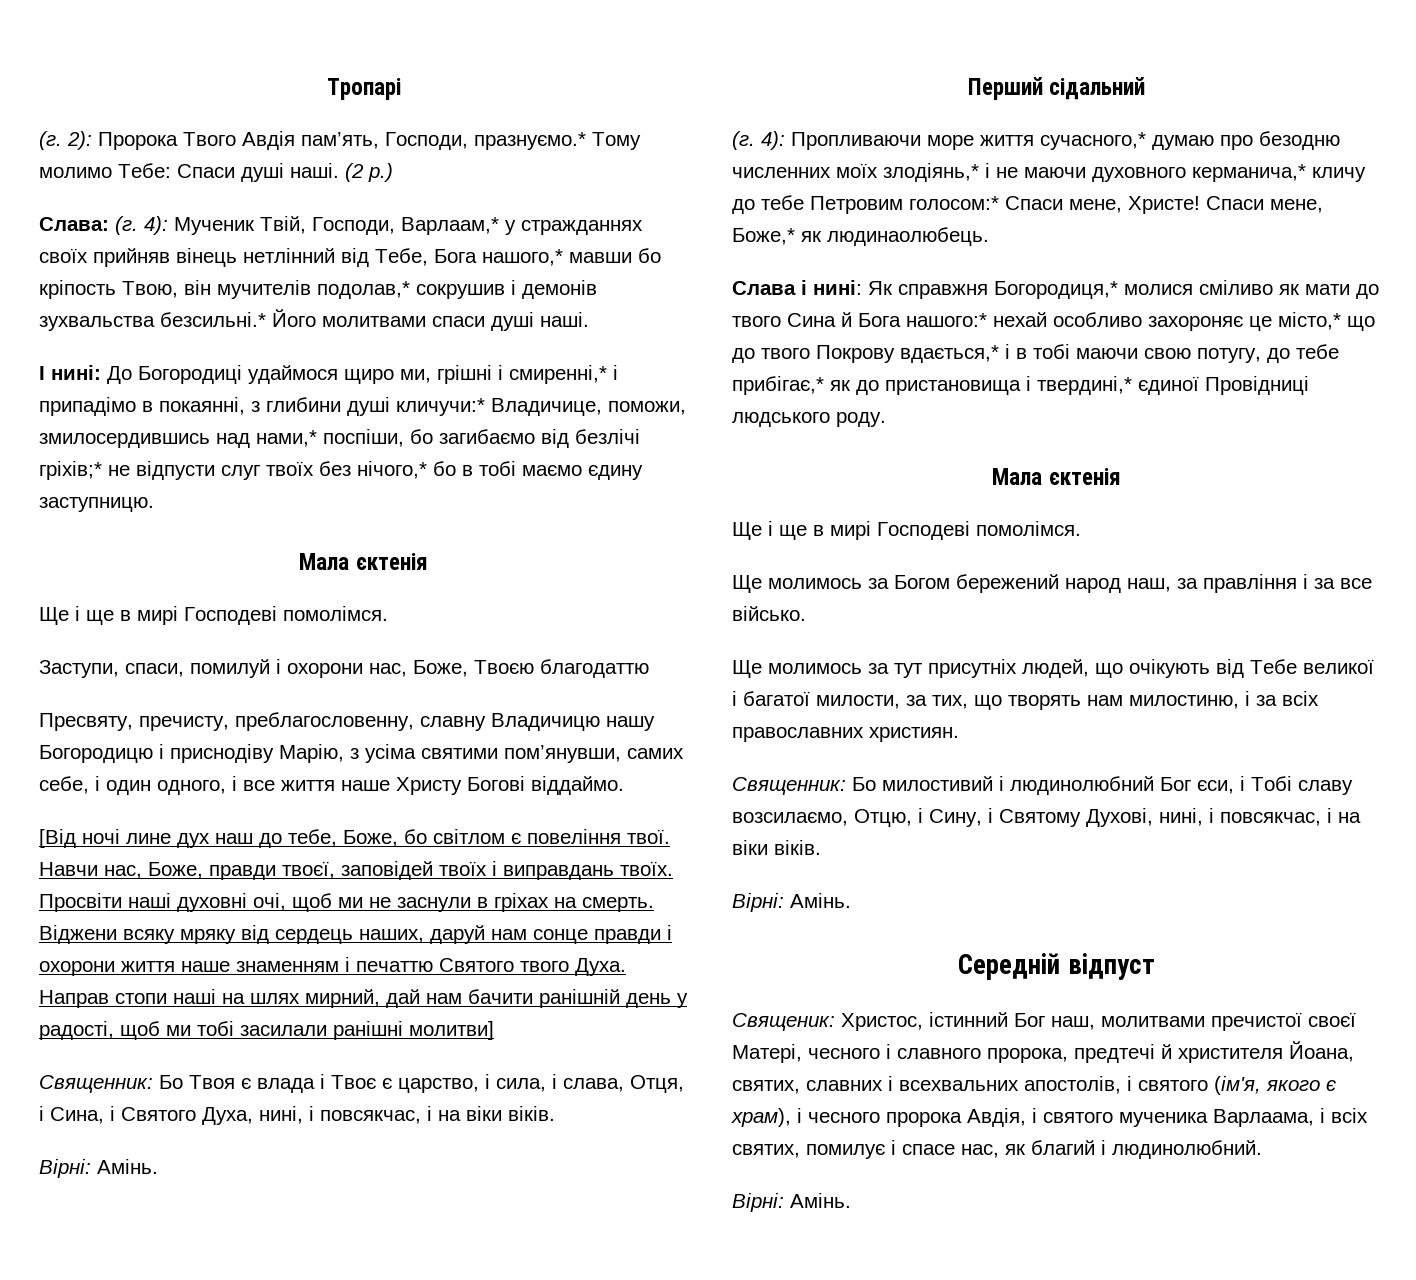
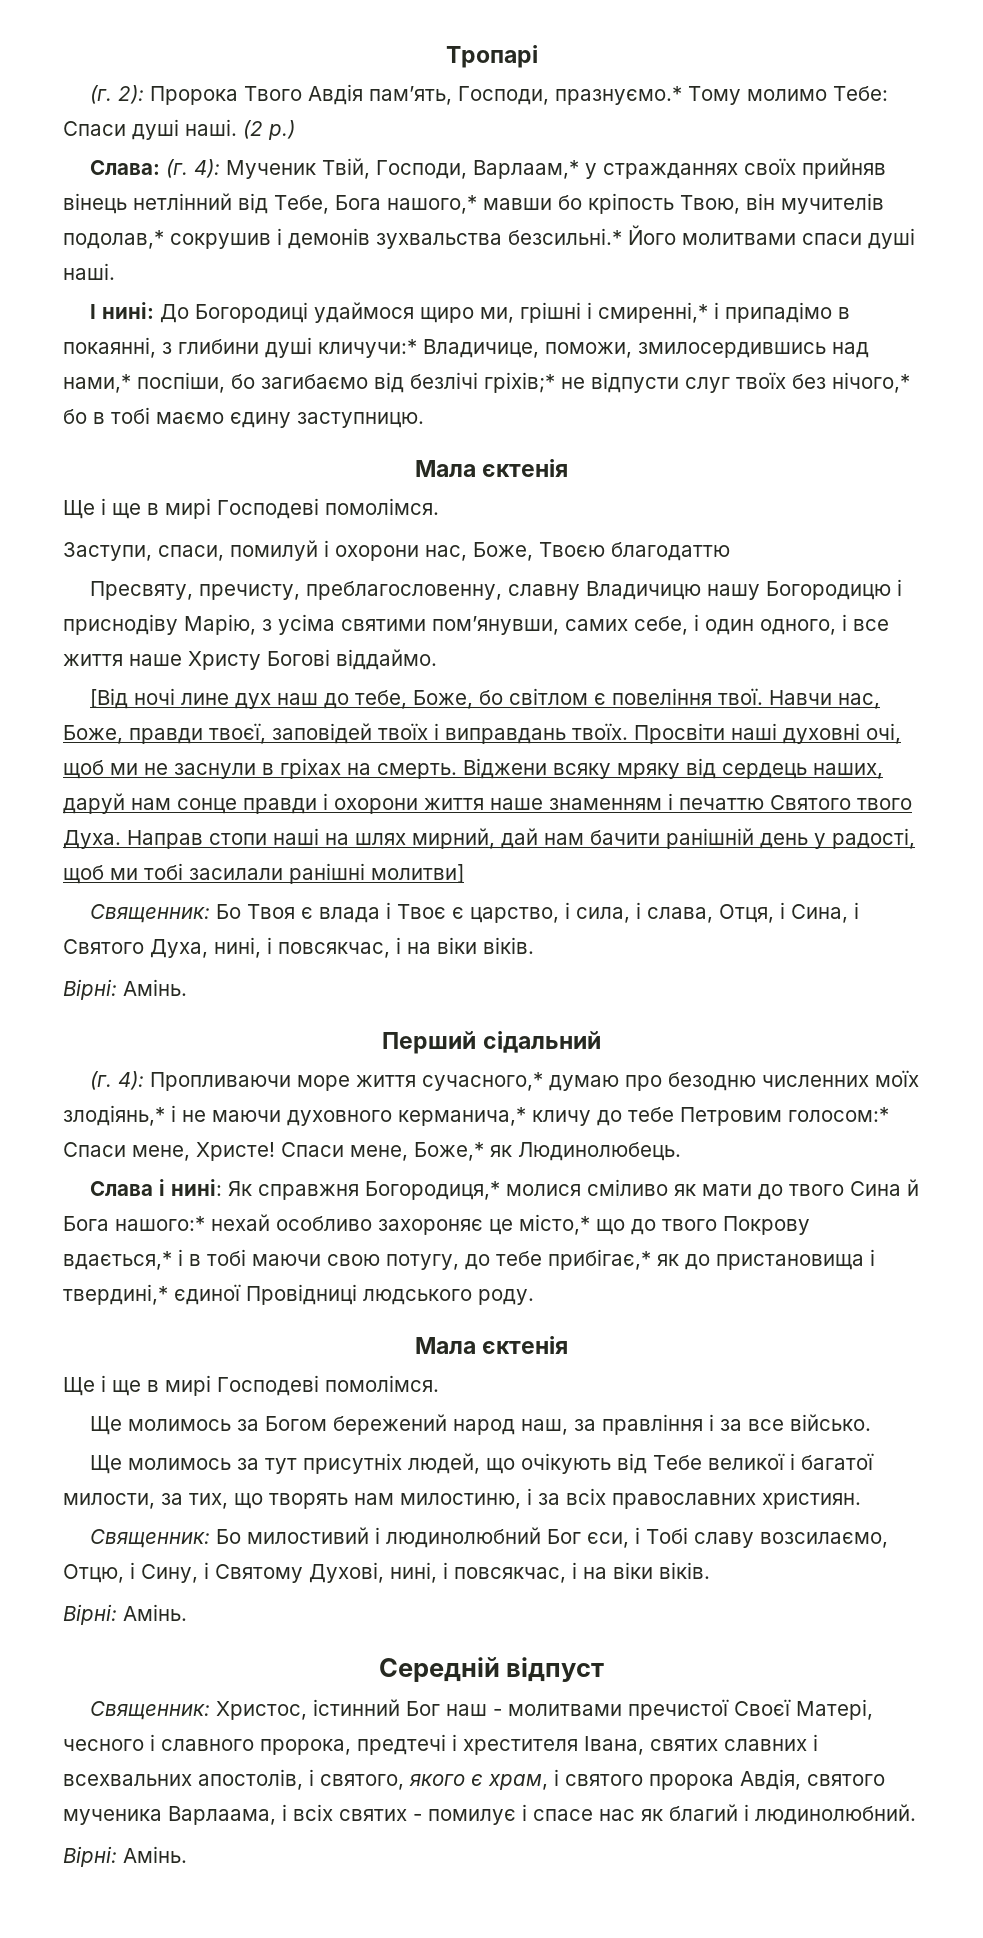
[827,227,989,246] людинаолюбець. -> [518,1142,681,1161] Людинолюбець.
[732,1013,835,1031] Священик: -> [89,1701,210,1720] Священник:
[1051,1016,1095,1030] наш, -> [445,1704,502,1716] наш -
[1308,1012,1356,1027] своєї -> [733,1699,791,1716] Своєї
[1161,1041,1354,1063] [732,1080,800,1094] й христителя Йоана, святих, -> [452,1734,718,1755] і хрестителя Івана, святих
[1138,1075,1336,1095] [731,1108,880,1127] святого (ім'я, якого є храм), і чесного -> [320,1769,643,1790] святого, якого є храм, і святого
[1032,1108,1037,1123] і -> (801, 1779) none
[732,1144,800,1158] святих, -> [339,1809,422,1821] святих -
[961,1144,999,1158] нас, -> [599,1809,635,1821] нас

